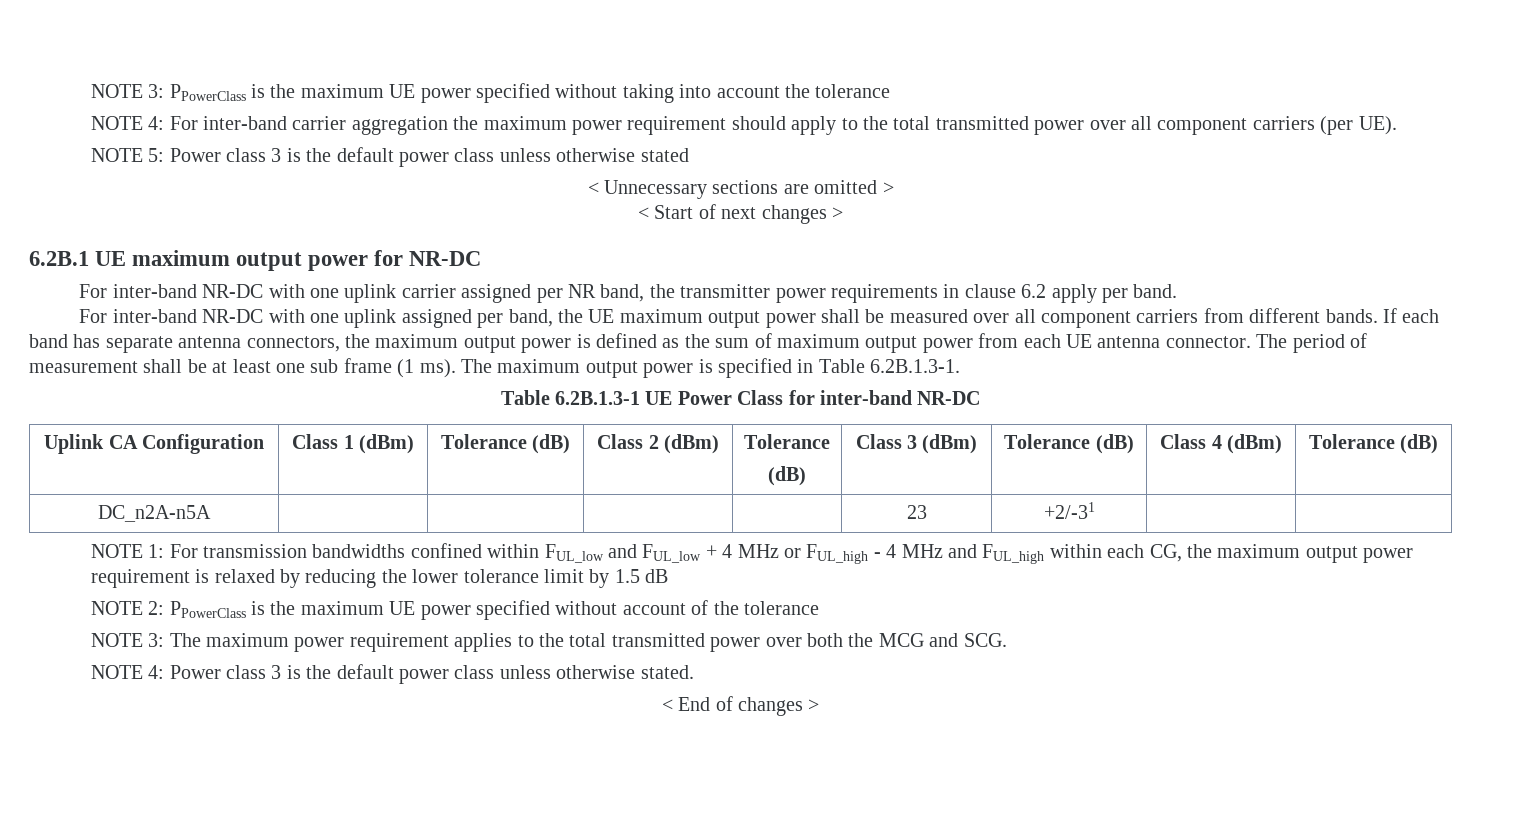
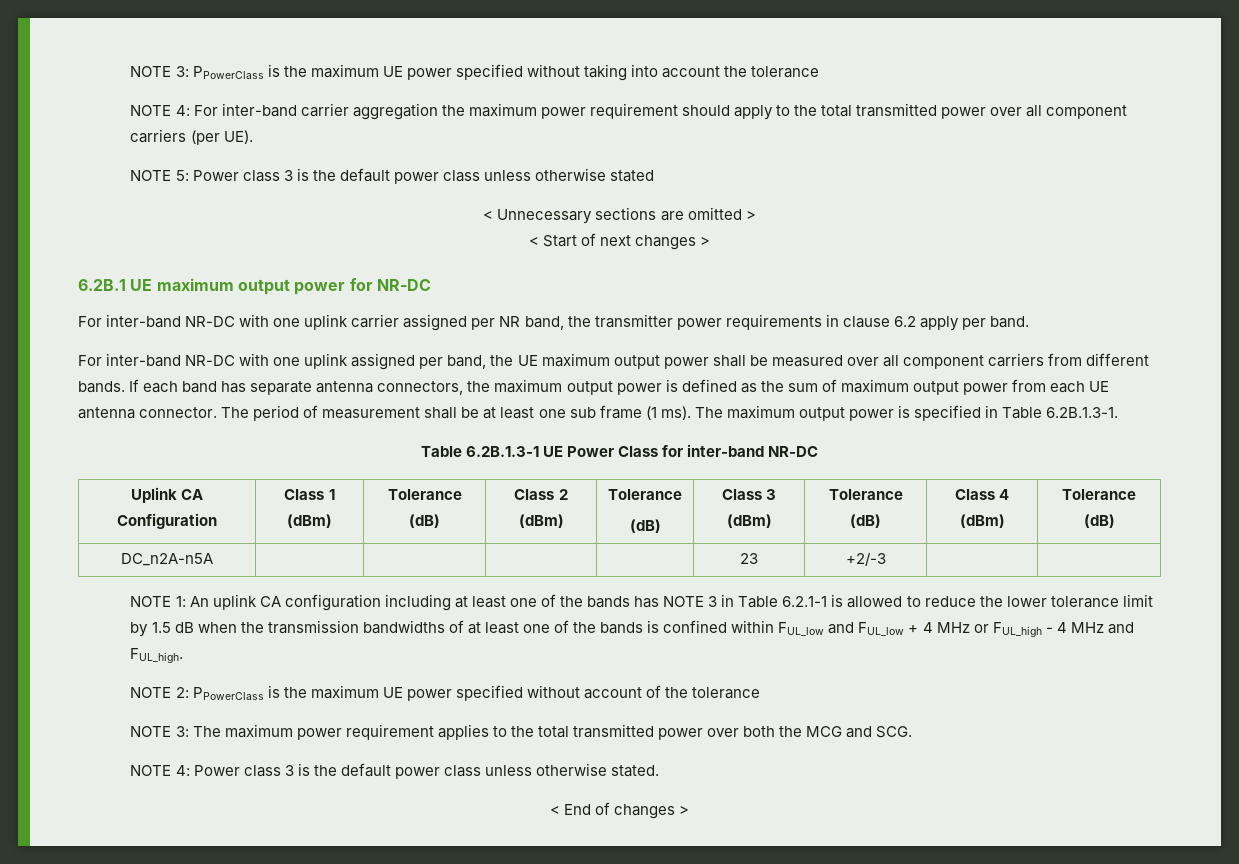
[1043,502,1095,519] +2/-31 -> [845,552,886,566] +2/-3
[169,544,406,558] For transmission bandwidths -> [189,594,1153,611] [130,620,660,637] An uplink CA configuration including at least one of the bands has NOTE 3 in Table 6.2.1-1 is allowed to reduce the lower tolerance limit by 1.5 dB when the transmission bandwidths of at least one of the bands is
[982,544,1414,564] [90,569,669,588] FUL_high within each CG, the maximum output power requirement is relaxed by reducing the lower tolerance limit by 1.5 dB -> [130,648,184,663] FUL_high.

